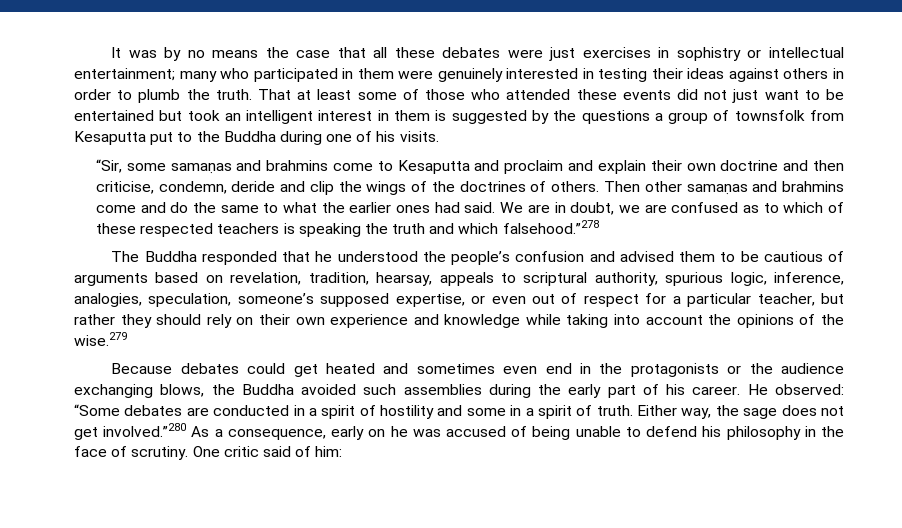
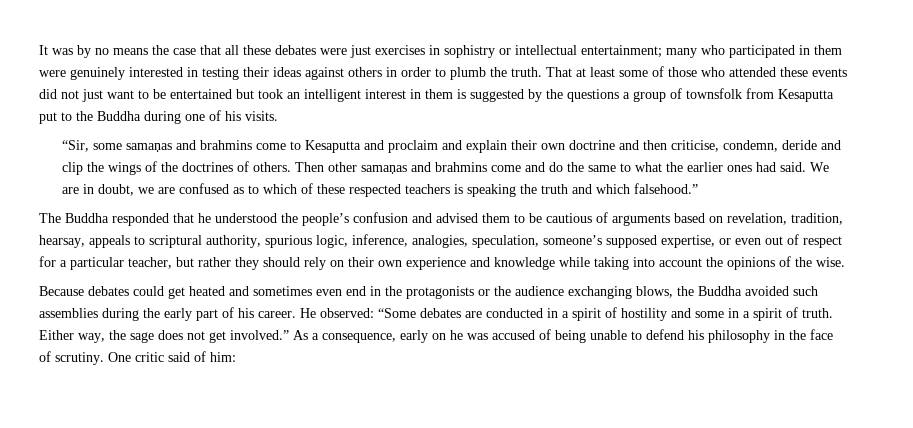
[502,220,599,234] falsehood.”278 -> [634,183,699,194] falsehood.”
[74,332,127,346] wise.279 -> [816,257,845,267] wise.
[103,423,187,437] involved.”280 -> [230,330,289,340] involved.”

